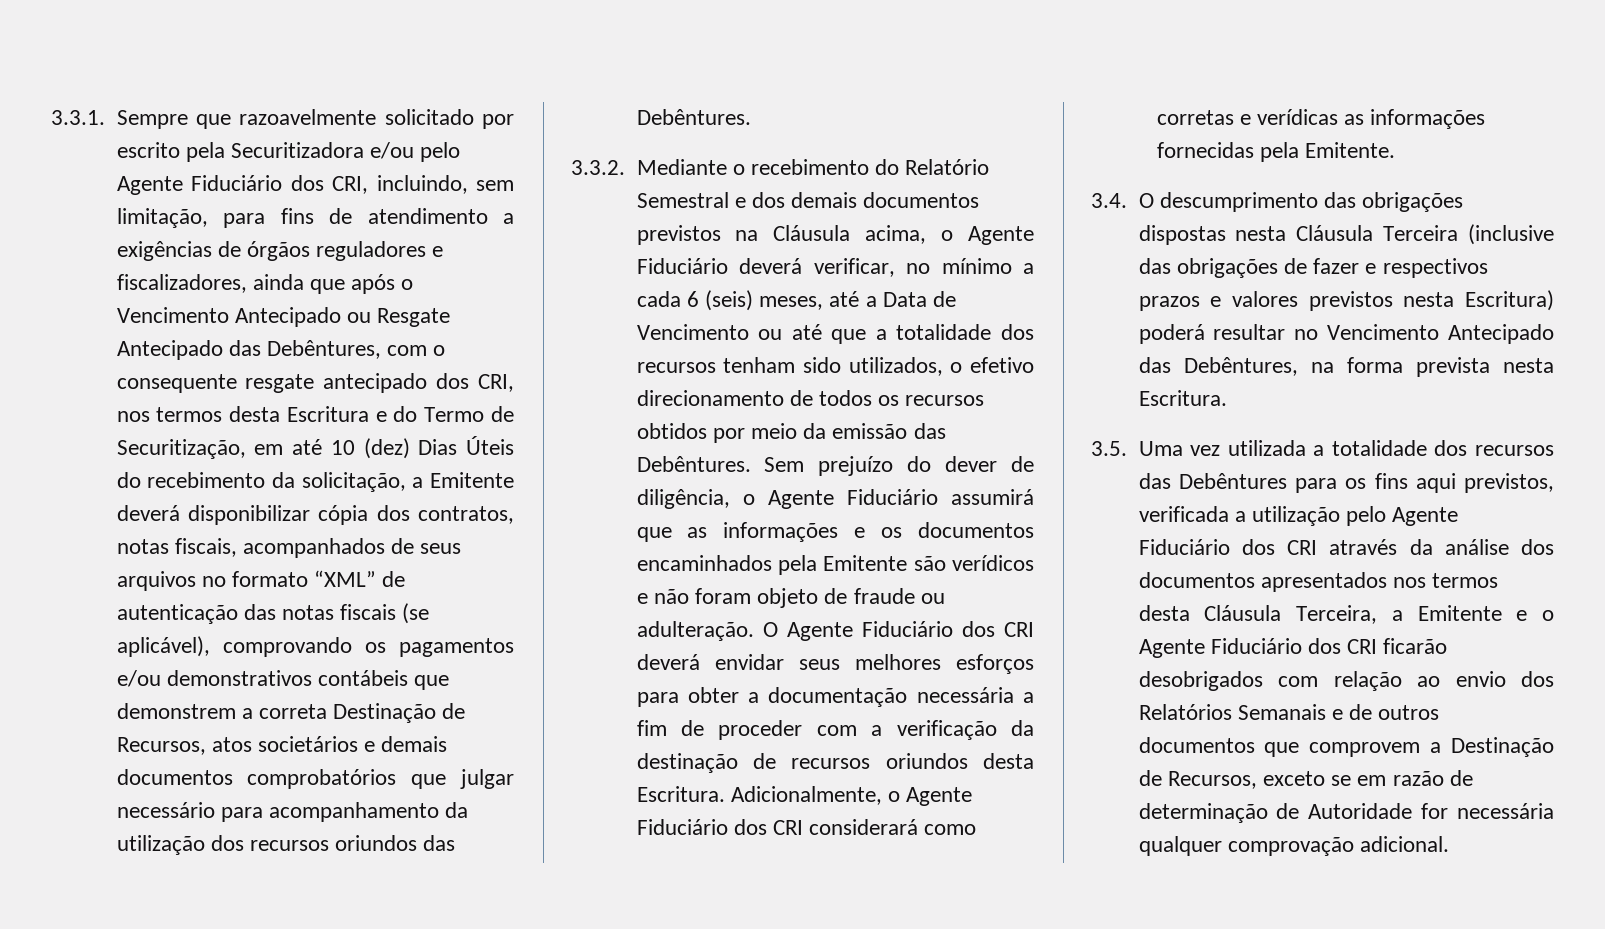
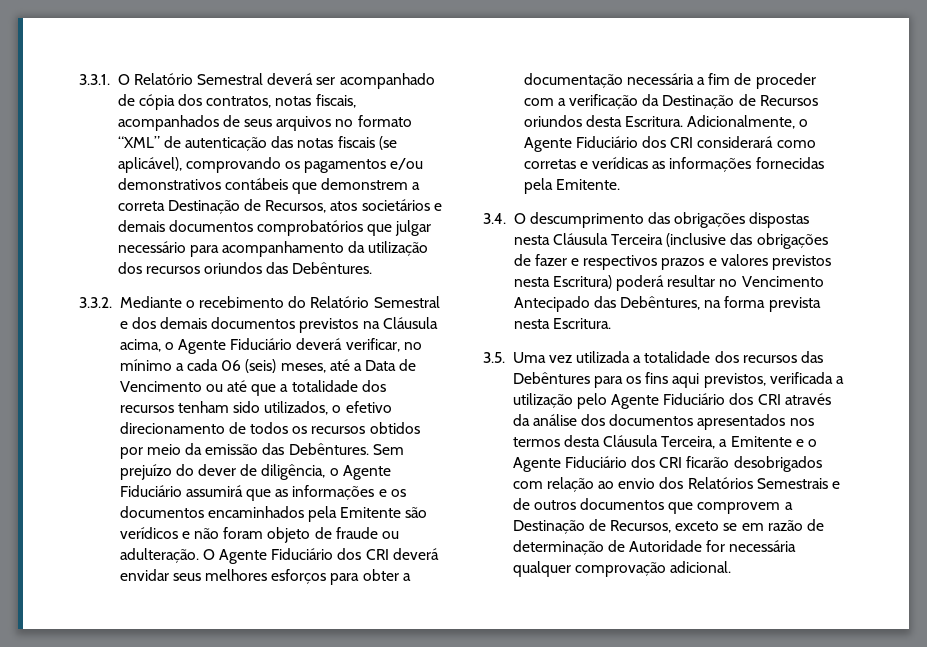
[116,109,514,129] [116,142,461,162] [116,175,514,195] [116,208,514,228] [116,241,444,261] [116,274,414,294] [116,307,451,327] [116,340,446,360] [116,373,514,393] [116,406,514,422] [116,436,514,459] [116,472,514,492] [116,505,310,525] Sempre que razoavelmente solicitado por escrito pela Securitizadora e/ou pelo Agente Fiduciário dos CRI, incluindo, sem limitação, para fins de atendimento a exigências de órgãos reguladores e fiscalizadores, ainda que após o Vencimento Antecipado ou Resgate Antecipado das Debêntures, com o consequente resgate antecipado dos CRI, nos termos desta Escritura e do Termo de Securitização, em até 10 (dez) Dias Úteis do recebimento da solicitação, a Emitente deverá disponibilizar -> [117,73,435,89] [117,94,135,106] O Relatório Semestral deverá ser acompanhado de
[686,291,699,307] 6 -> [221,360,242,371] 06
[636,753,871,773] destinação de recursos -> [662,94,818,109] Destinação de Recursos
[1237,704,1326,720] Semanais -> [756,478,828,489] Semestrais

